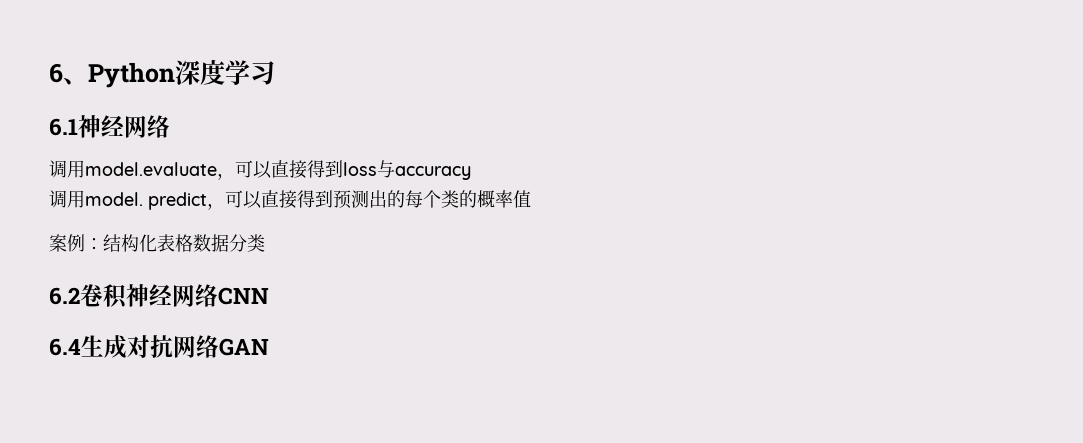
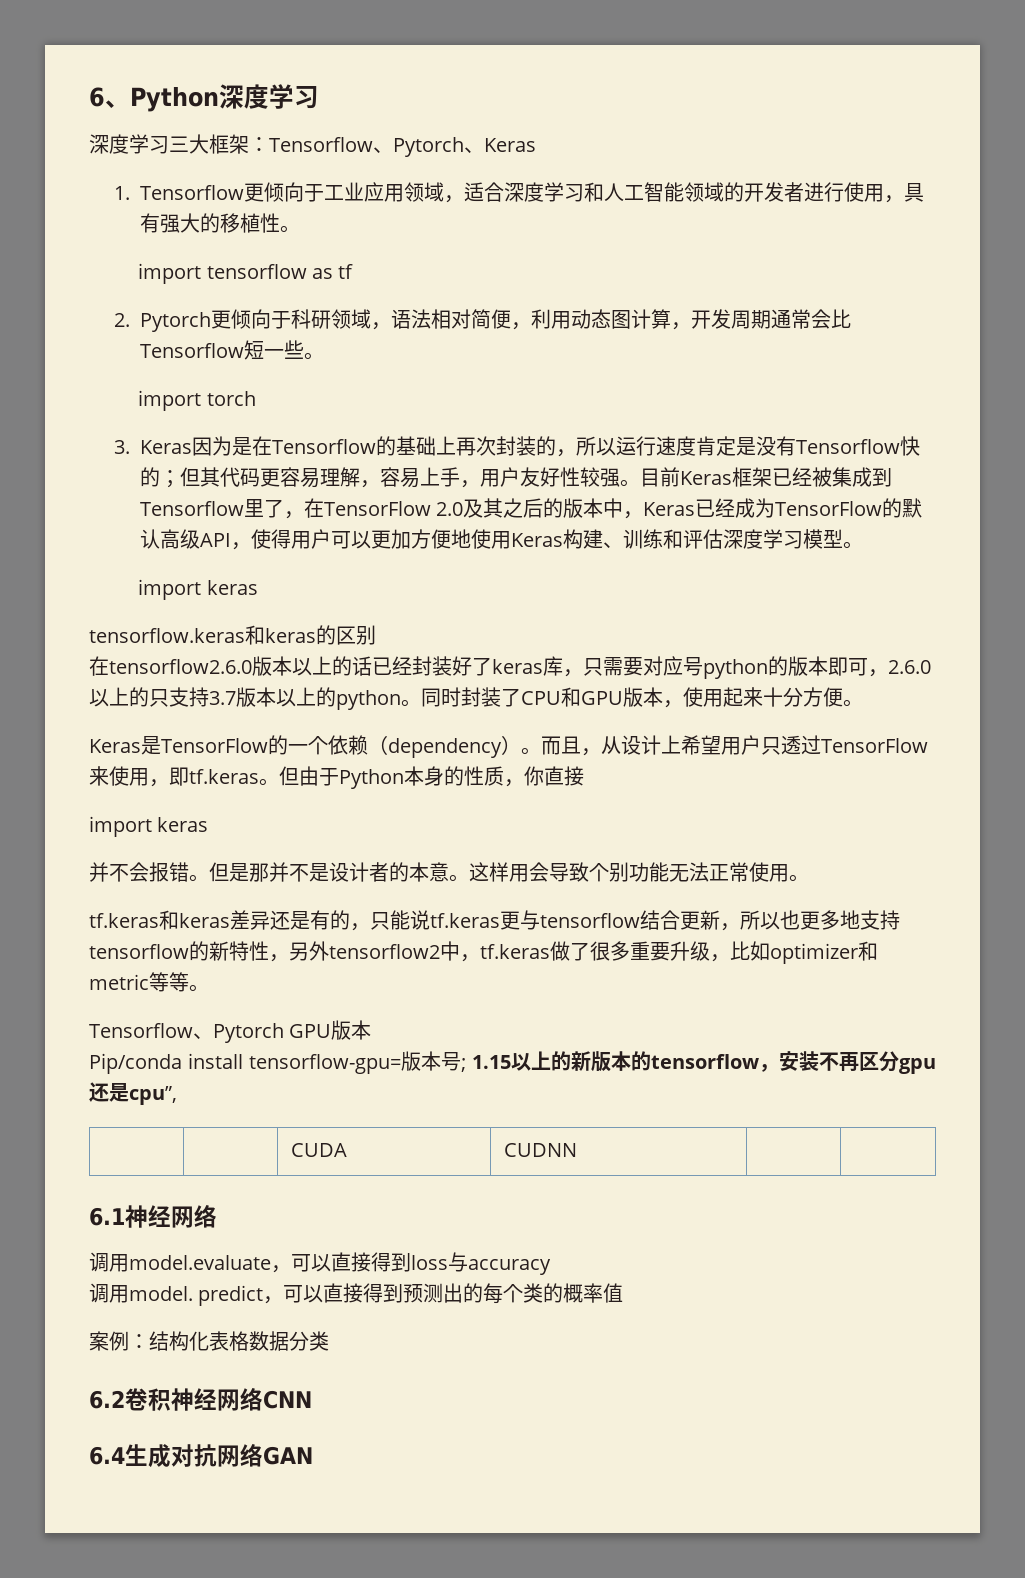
(275, 73) none -> [89,134,536,157] [113,182,924,203] [139,213,300,233] [138,263,354,284] [113,309,851,332] [139,340,324,360] [138,390,256,411] [113,436,920,457] [139,467,892,488] [139,498,922,519] [139,529,863,550] [138,579,258,600] [89,625,376,645] [89,656,931,679] [89,687,863,710] [89,735,928,758] [89,766,584,789] [89,816,209,837] [89,862,809,882] [89,910,900,931] [89,941,878,964] [89,972,209,992] [89,1020,372,1043] [89,1051,936,1074] [89,1082,177,1105] [290,1143,347,1157] [503,1143,577,1157] // 深度学习三大框架：Tensorflow、Pytorch、Keras // 1. Tensorflow更倾向于工业应用领域，适合深度学习和人工智能领域的开发者进行使用，具有强大的移植性。 // import tensorflow as tf // 2. Pytorch更倾向于科研领域，语法相对简便，利用动态图计算，开发周期通常会比Tensorflow短一些。 // import torch // 3. Keras因为是在Tensorflow的基础上再次封装的，所以运行速度肯定是没有Tensorflow快的；但其代码更容易理解，容易上手，用户友好性较强。目前Keras框架已经被集成到Tensorflow里了，在TensorFlow 2.0及其之后的版本中，Keras已经成为TensorFlow的默认高级API，使得用户可以更加方便地使用Keras构建、训练和评估深度学习模型。 // import keras // tensorflow.keras和keras的区别 // 在tensorflow2.6.0版本以上的话已经封装好了keras库，只需要对应号python的版本即可，2.6.0以上的只支持3.7版本以上的python。同时封装了CPU和GPU版本，使用起来十分方便。 // Keras是TensorFlow的一个依赖（dependency）。而且，从设计上希望用户只透过TensorFlow来使用，即tf.keras。但由于Python本身的性质，你直接 // import keras // 并不会报错。但是那并不是设计者的本意。这样用会导致个别功能无法正常使用。 // tf.keras和keras差异还是有的，只能说tf.keras更与tensorflow结合更新，所以也更多地支持tensorflow的新特性，另外tensorflow2中，tf.keras做了很多重要升级，比如optimizer和metric等等。 // Tensorflow、Pytorch GPU版本 // Pip/conda install tensorflow-gpu=版本号; 1.15以上的新版本的tensorflow，安装不再区分gpu还是cpu”, // | | CUDA | CUDNN | |

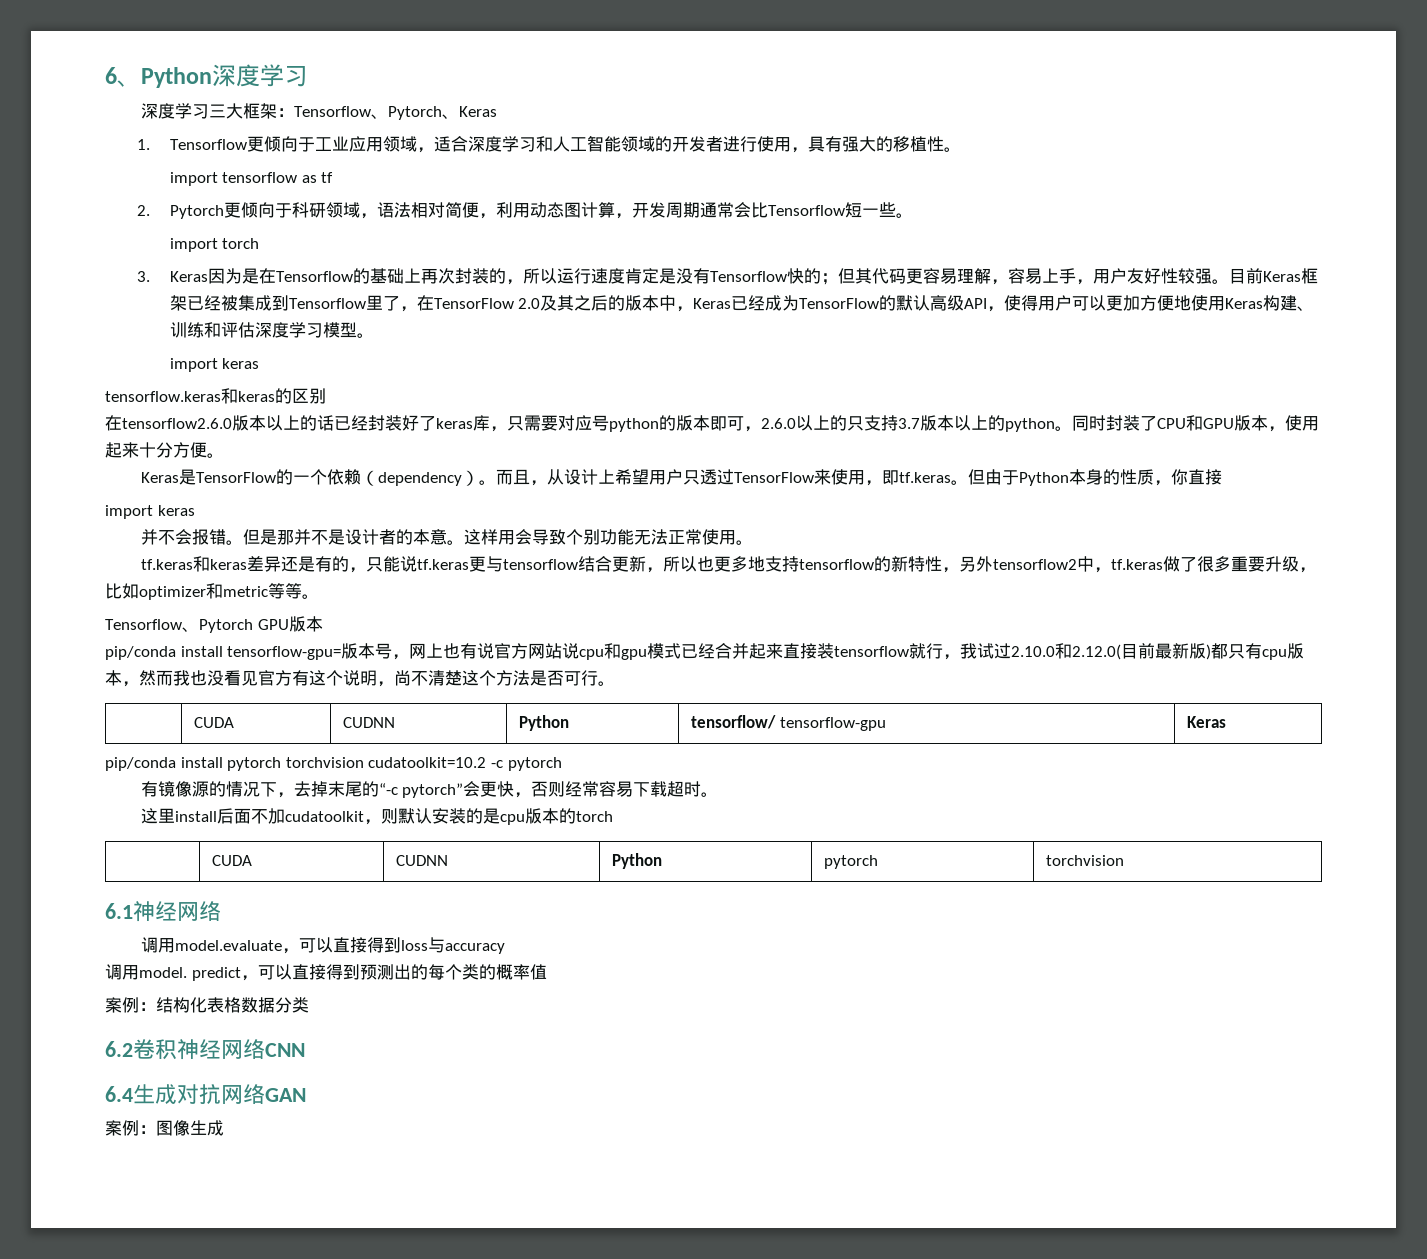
[89,1053,182,1074] Pip/conda -> [105,646,176,660] pip/conda
[461,1051,936,1074] [89,1082,177,1105] [290,1143,347,1157] [503,1143,577,1157] ; 1.15以上的新版本的tensorflow，安装不再区分gpu还是cpu”, // | | CUDA | CUDNN | | -> [392,643,1305,660] [105,670,615,687] [194,717,235,728] [343,717,396,728] [519,715,570,731] [691,715,886,731] [1187,716,1227,728] [105,757,562,771] [140,781,719,798] [140,808,613,825] [212,855,253,866] [396,855,449,866] [612,853,663,869] [824,855,879,869] [1046,855,1125,866] ，网上也有说官方网站说cpu和gpu模式已经合并起来直接装tensorflow就行，我试过2.10.0和2.12.0(目前最新版)都只有cpu版本，然而我也没看见官方有这个说明，尚不清楚这个方法是否可行。 // | CUDA | CUDNN | Python | tensorflow/ tensorflow-gpu | Keras // pip/conda install pytorch torchvision cudatoolkit=10.2 -c pytorch // 有镜像源的情况下，去掉末尾的“-c pytorch”会更快，否则经常容易下载超时。 // 这里install后面不加cudatoolkit，则默认安装的是cpu版本的torch // | CUDA | CUDNN | Python | pytorch | torchvision
(313, 1455) none -> [105,1120,224,1136] // 案例：图像生成

